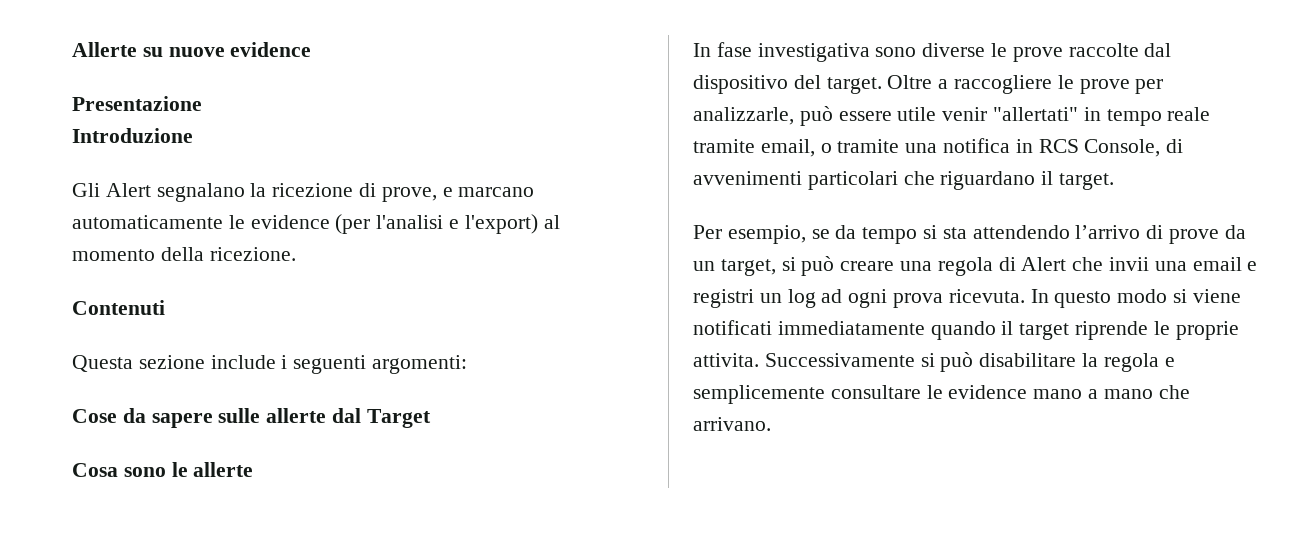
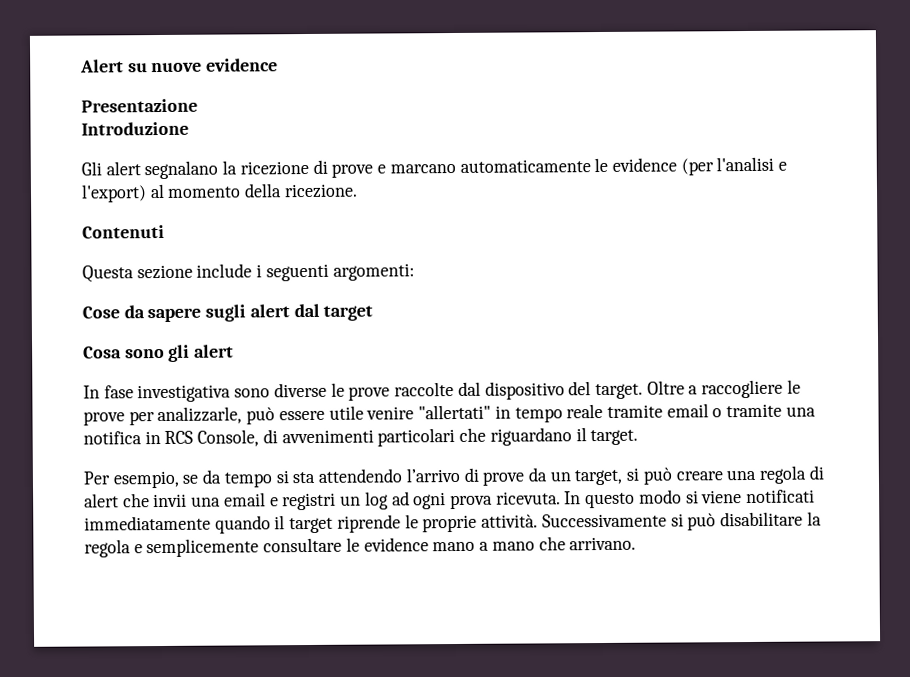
[72,42,137,57] Allerte -> [80,59,124,73] Alert
[105,183,151,197] Alert -> [105,161,141,176] alert
[381,187,437,202] prove, -> [331,163,374,178] prove
[218,408,431,428] sulle allerte dal Target -> [205,303,374,322] sugli alert dal target
[171,462,254,477] le allerte -> [168,344,235,362] gli alert
[942,107,988,121] venir -> [366,406,415,420] venire
[760,139,815,157] email, -> [666,403,709,418] email
[1021,257,1067,271] Alert -> [84,493,119,508] alert
[693,353,759,367] attivita. -> [481,514,539,528] attività.

